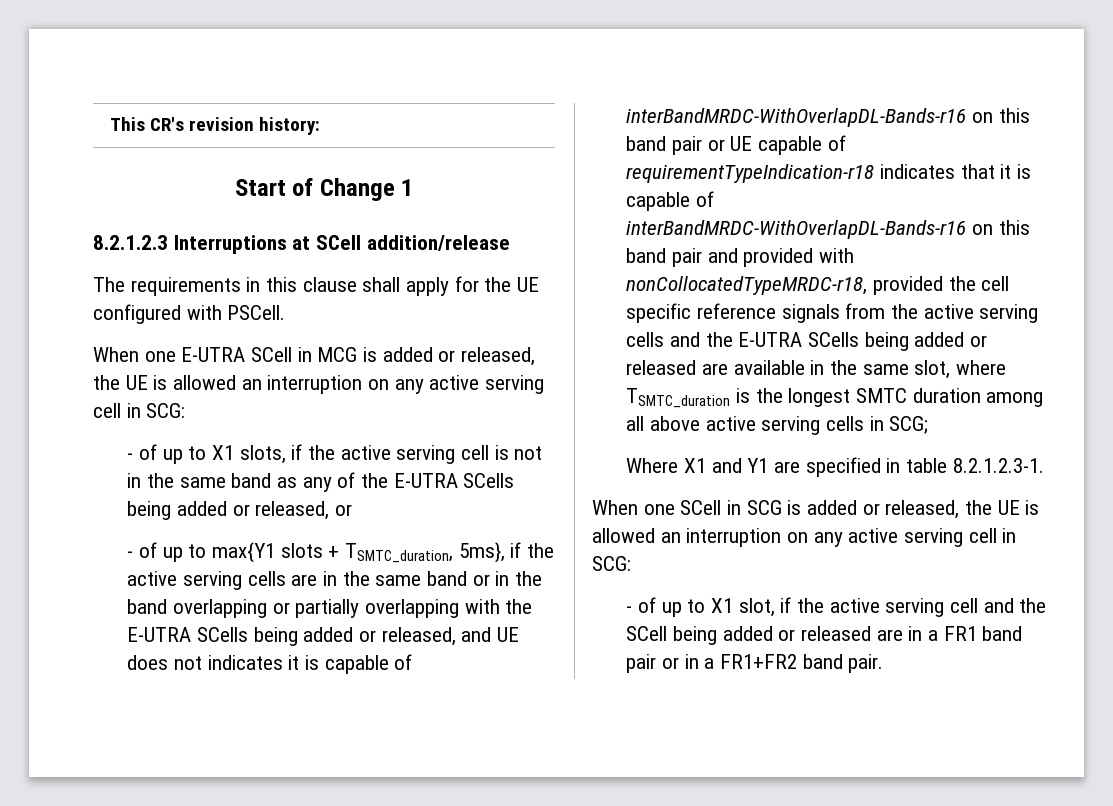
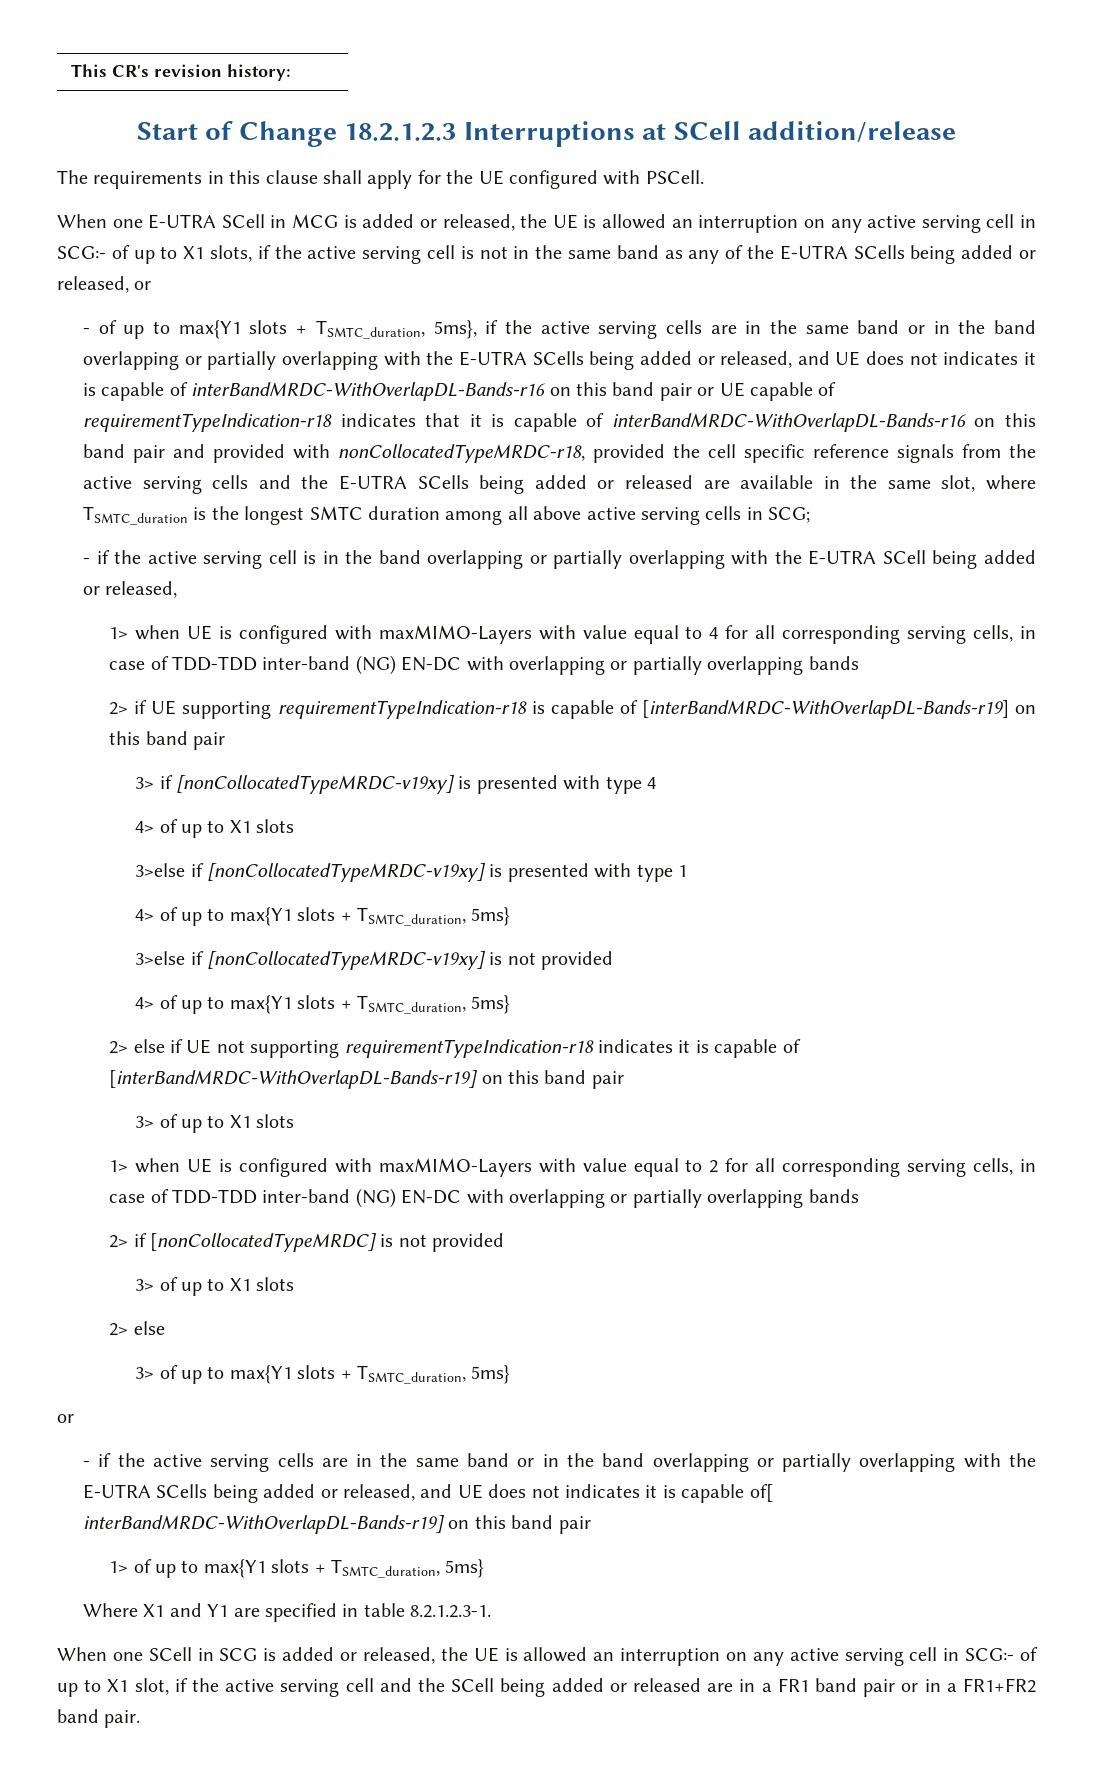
[401,179,414,196] [93,235,168,250] 1 // 8.2.1.2.3 -> [344,123,457,141] 18.2.1.2.3
[146,403,186,418] [127,453,134,460] SCG: // - -> [57,246,106,259] SCG:-
(929, 425) none -> [83,550,1036,569] [83,581,178,598] [109,625,1037,644] [109,655,859,675] [109,700,1036,719] [109,731,225,750] [135,775,657,794] [135,819,295,838] [135,863,688,882] [135,907,511,926] [135,951,614,970] [135,995,511,1014] [109,1039,801,1058] [109,1070,624,1089] [135,1114,295,1133] [109,1158,1037,1177] [109,1188,859,1208] [109,1233,505,1252] [135,1277,295,1296] [109,1321,165,1336] [135,1365,511,1384] [57,1414,74,1423] [83,1453,1036,1472] [83,1484,773,1503] [83,1515,591,1534] [109,1559,485,1578] // - if the active serving cell is in the band overlapping or partially overlapping with the E-UTRA SCell being added or released, // 1> when UE is configured with maxMIMO-Layers with value equal to 4 for all corresponding serving cells, in case of TDD-TDD inter-band (NG) EN-DC with overlapping or partially overlapping bands // 2> if UE supporting requirementTypeIndication-r18 is capable of [interBandMRDC-WithOverlapDL-Bands-r19] on this band pair // 3> if [nonCollocatedTypeMRDC-v19xy] is presented with type 4 // 4> of up to X1 slots // 3>else if [nonCollocatedTypeMRDC-v19xy] is presented with type 1 // 4> of up to max{Y1 slots + TSMTC_duration, 5ms} // 3>else if [nonCollocatedTypeMRDC-v19xy] is not provided // 4> of up to max{Y1 slots + TSMTC_duration, 5ms} // 2> else if UE not supporting requirementTypeIndication-r18 indicates it is capable of [interBandMRDC-WithOverlapDL-Bands-r19] on this band pair // 3> of up to X1 slots // 1> when UE is configured with maxMIMO-Layers with value equal to 2 for all corresponding serving cells, in case of TDD-TDD inter-band (NG) EN-DC with overlapping or partially overlapping bands // 2> if [nonCollocatedTypeMRDC] is not provided // 3> of up to X1 slots // 2> else // 3> of up to max{Y1 slots + TSMTC_duration, 5ms} // or // - if the active serving cells are in the same band or in the band overlapping or partially overlapping with the E-UTRA SCells being added or released, and UE does not indicates it is capable of[ interBandMRDC-WithOverlapDL-Bands-r19] on this band pair // 1> of up to max{Y1 slots + TSMTC_duration, 5ms}
[592,556,631,571] [626,606,633,613] SCG: // - -> [965,1648,1015,1661] SCG:-

